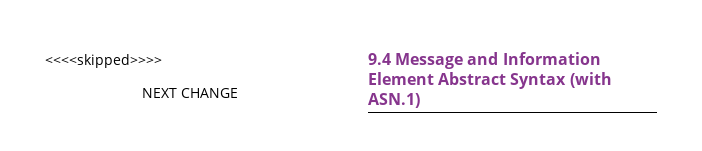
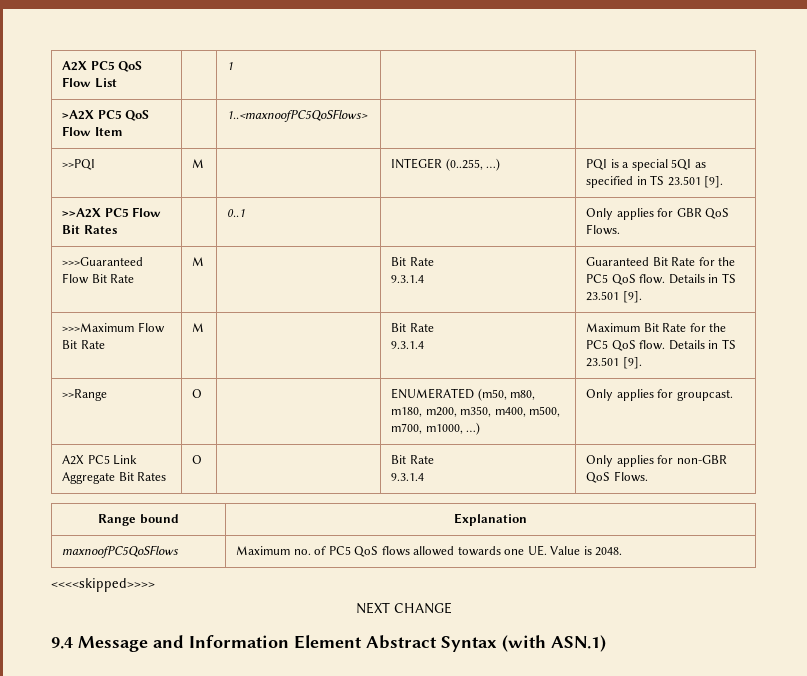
(45, 61) none -> [62,61,143,72] [62,77,117,88] [227,62,234,70] [62,110,150,121] [62,126,123,136] [227,109,369,122] [62,159,96,170] [192,159,205,168] [391,158,501,171] [586,159,706,171] [586,175,724,188] [62,207,162,218] [62,225,117,234] [227,209,246,217] [586,208,730,220] [586,224,621,235] [62,257,144,266] [62,273,135,284] [192,257,205,266] [391,257,434,266] [391,275,425,283] [586,257,736,266] [586,273,736,285] [586,291,642,303] [62,322,165,333] [62,340,105,349] [192,323,205,332] [391,323,434,332] [391,341,425,349] [586,323,727,332] [586,339,736,351] [586,357,642,369] [62,389,108,401] [192,389,203,398] [391,388,536,401] [391,406,561,417] [391,422,481,435] [586,389,733,401] [62,455,138,465] [62,472,167,484] [192,455,203,464] [391,455,434,464] [391,473,425,481] [586,455,727,467] [586,471,648,483] [98,514,179,526] [454,513,527,526] [62,545,180,558] [236,545,623,557] A2X PC5 QoS Flow List | | 1 | | // >A2X PC5 QoS Flow Item | | 1..<maxnoofPC5QoSFlows> | | // >>PQI | M | | INTEGER (0..255, …) | PQI is a special 5QI as specified in TS 23.501 [9]. // >>A2X PC5 Flow Bit Rates | | 0..1 | | Only applies for GBR QoS Flows. // >>>Guaranteed Flow Bit Rate | M | | Bit Rate // 9.3.1.4 | Guaranteed Bit Rate for the PC5 QoS flow. Details in TS 23.501 [9]. // >>>Maximum Flow Bit Rate | M | | Bit Rate // 9.3.1.4 | Maximum Bit Rate for the PC5 QoS flow. Details in TS 23.501 [9]. // >>Range | O | | ENUMERATED (m50, m80, m180, m200, m350, m400, m500, m700, m1000, …) | Only applies for groupcast. // A2X PC5 Link Aggregate Bit Rates | O | | Bit Rate // 9.3.1.4 | Only applies for non-GBR QoS Flows. // Range bound | Explanation // maxnoofPC5QoSFlows | Maximum no. of PC5 QoS flows allowed towards one UE. Value is 2048. //

